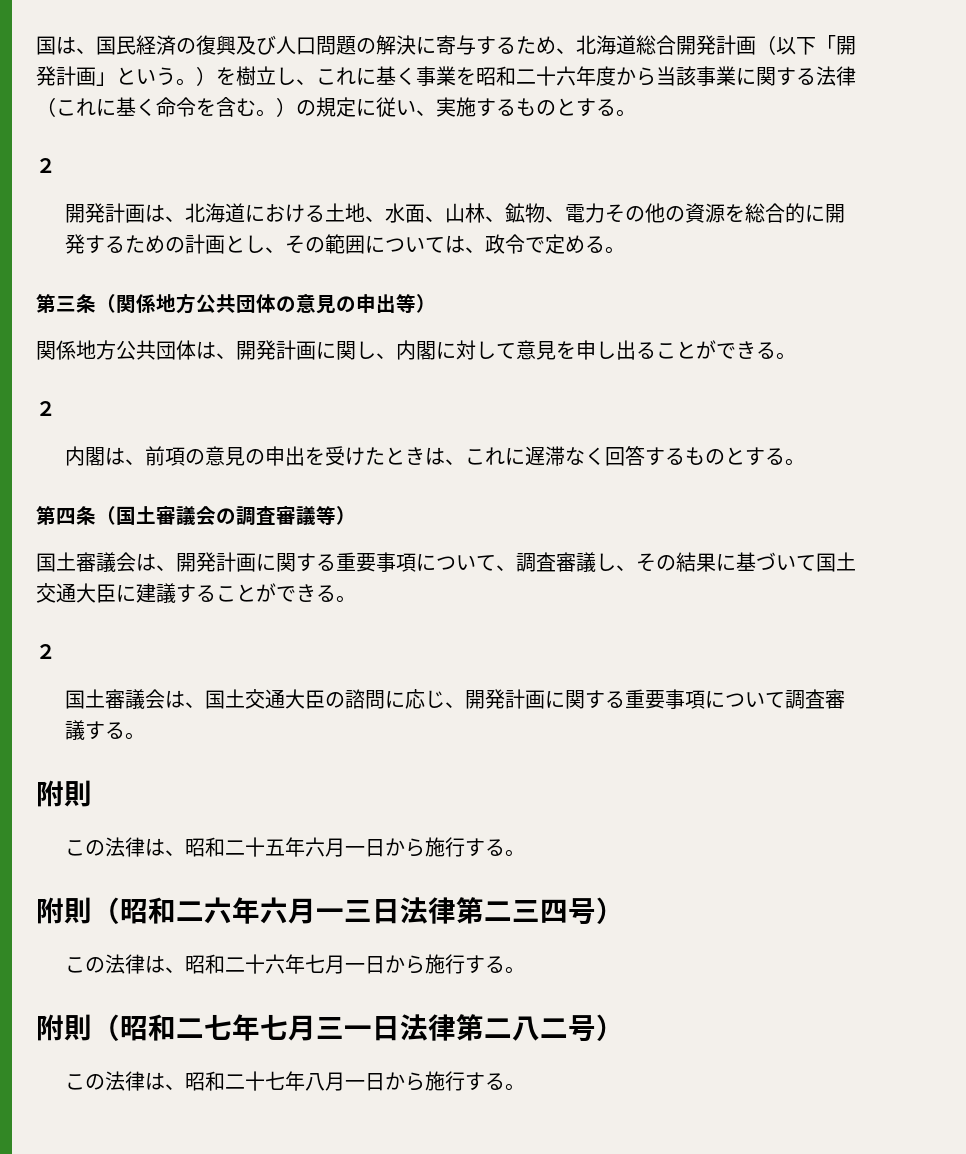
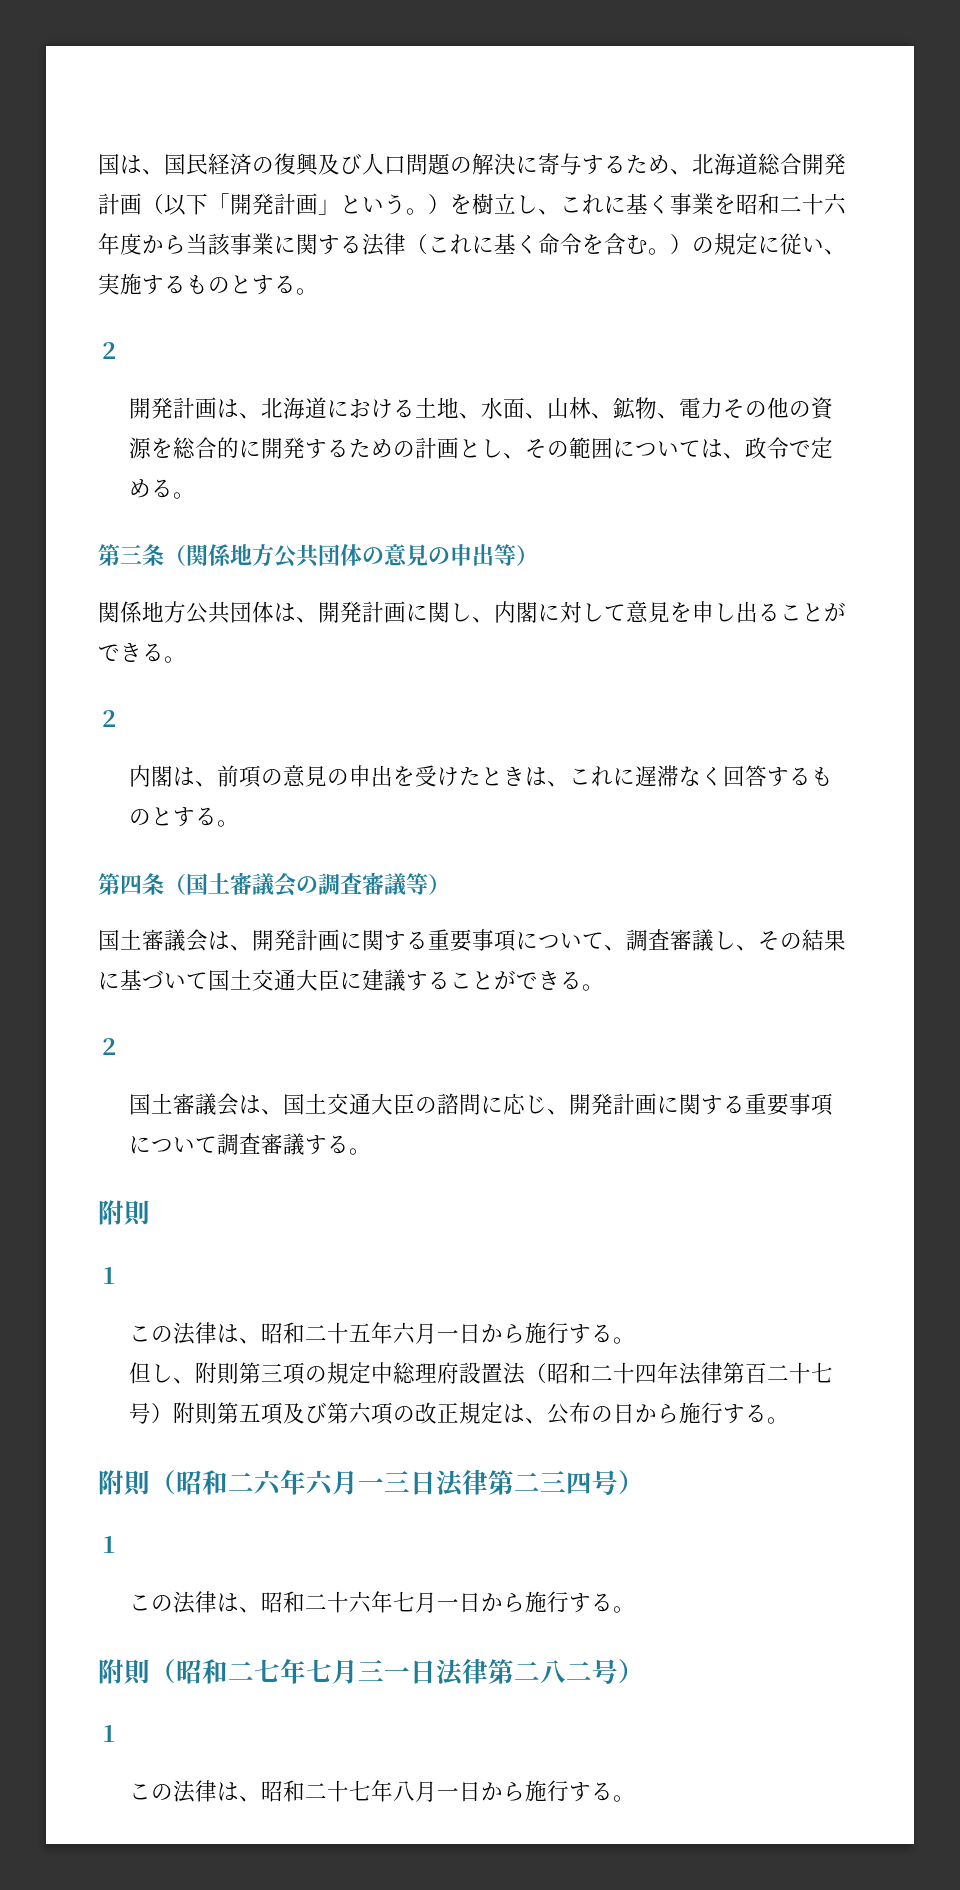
(92, 793) none -> [98,1267,120,1284] // １
(526, 853) none -> [129,1362,834,1385] [129,1402,790,1425] // 但し、附則第三項の規定中総理府設置法（昭和二十四年法律第百二十七号）附則第五項及び第六項の改正規定は、公布の日から施行する。
(624, 910) none -> [98,1536,120,1553] // １
(624, 1027) none -> [98,1725,120,1742] // １

